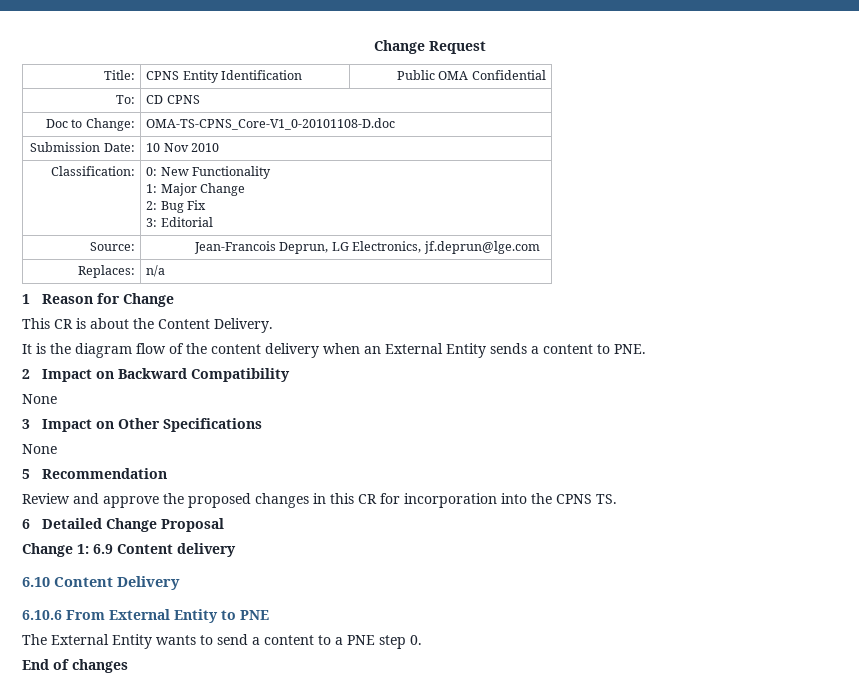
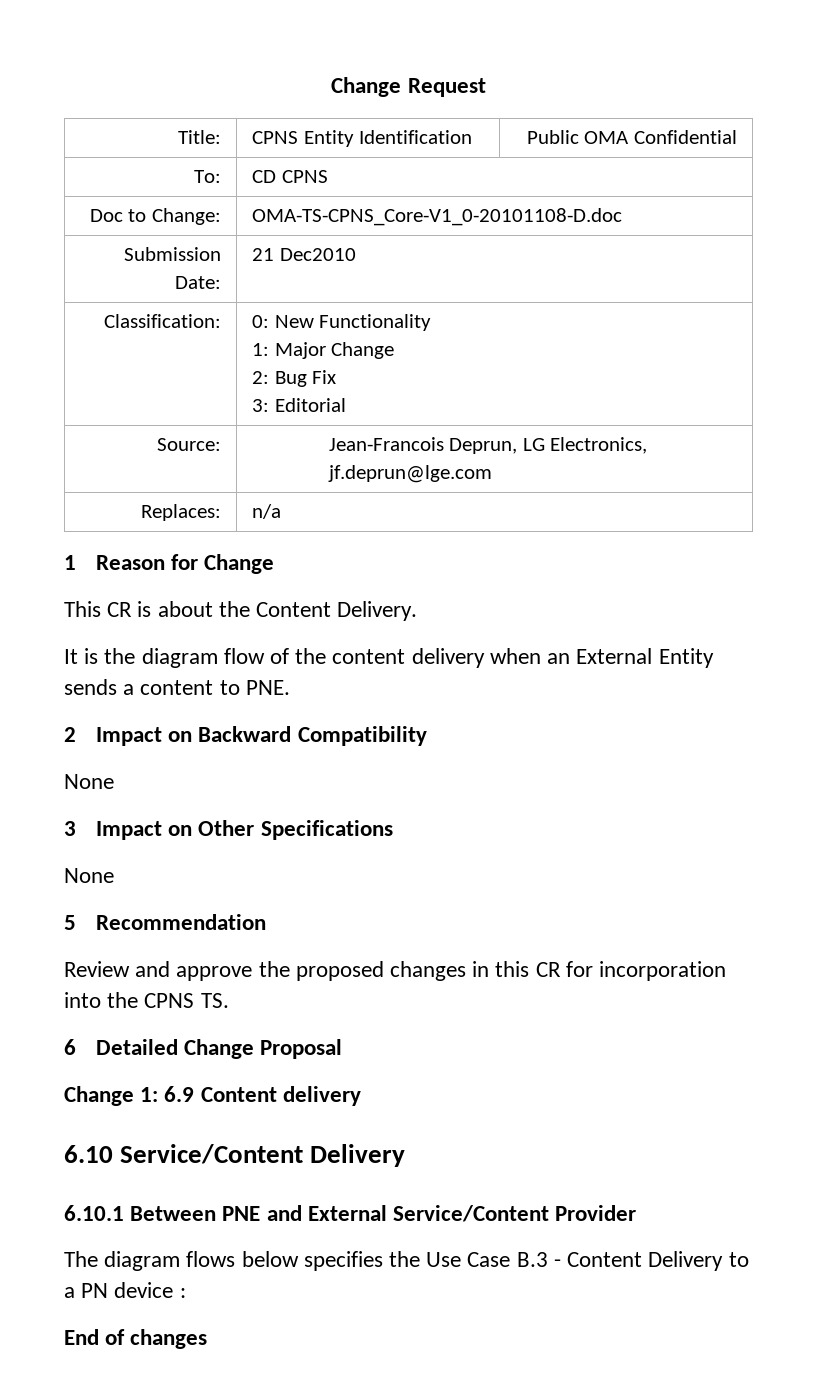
[146,143,220,152] 10 Nov 2010 -> [251,248,356,261] 21 Dec2010
[54,576,180,590] [22,609,269,623] [22,634,422,649] Content Delivery // 6.10.6 From External Entity to PNE // The External Entity wants to send a content to a PNE step 0. -> [120,1144,406,1167] [64,1205,637,1222] [64,1251,749,1271] [64,1282,186,1298] Service/Content Delivery // 6.10.1 Between PNE and External Service/Content Provider // The diagram flows below specifies the Use Case B.3 - Content Delivery to a PN device :

